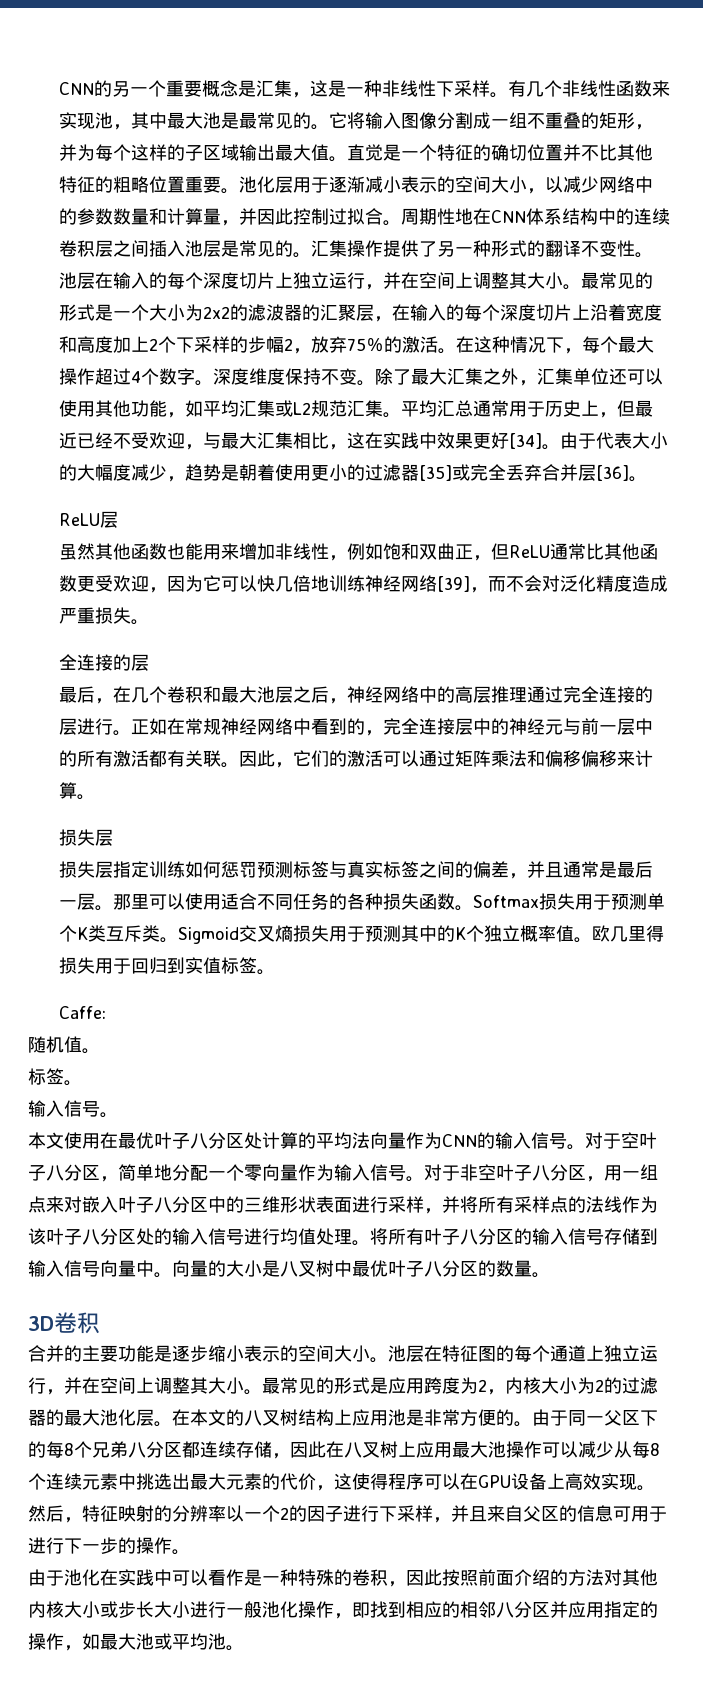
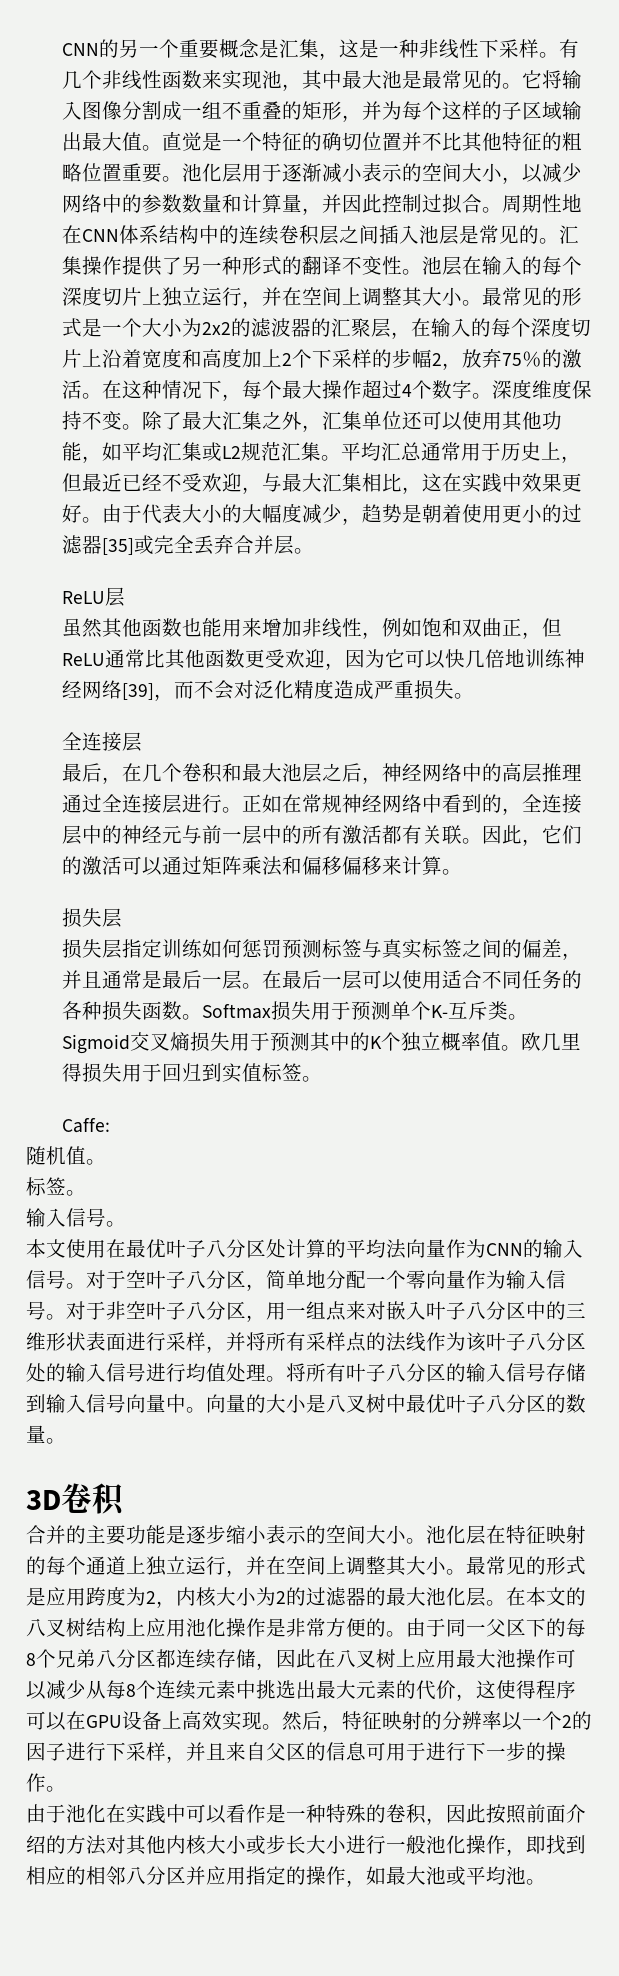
[508,433,542,449] [34] -> (82, 513) none
[595,465,629,481] [36] -> (294, 545) none
[112,654,131,671] 的 -> (122, 742) none
[562,686,653,703] 完全连接的 -> [101,794,162,814] 全连接
[382,718,401,735] 完 -> (522, 811) none
[112,894,149,910] 那里 -> [261,970,362,990] 在最后一层
[76,925,106,942] K类 -> [430,1005,448,1018] K-
(406, 1353) none -> [446,1525,466,1544] 化
[478,1346,496,1362] 图 -> [546,1525,586,1544] 映射
(406, 1417) none -> [206,1618,266,1637] 化操作

